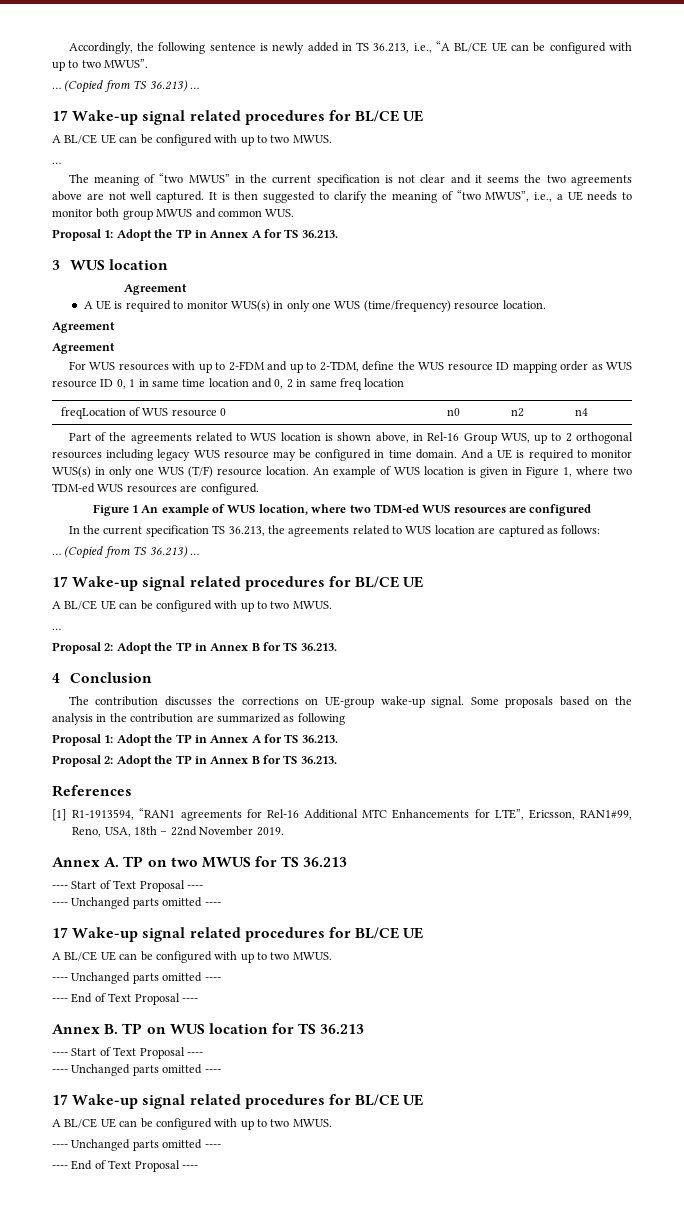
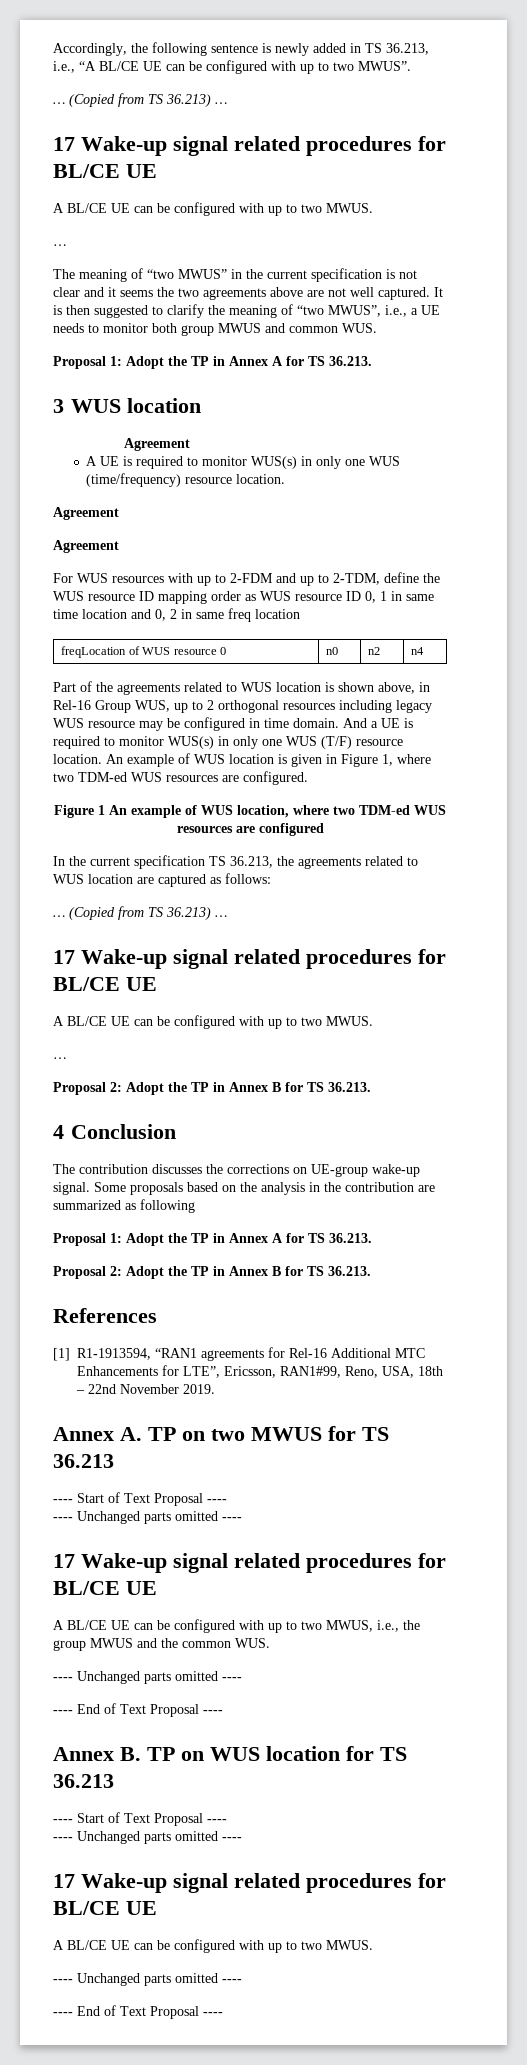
[292,952,332,960] MWUS. -> [326,1620,420,1632] [53,1638,270,1651] MWUS, i.e., the group MWUS and the common WUS.

